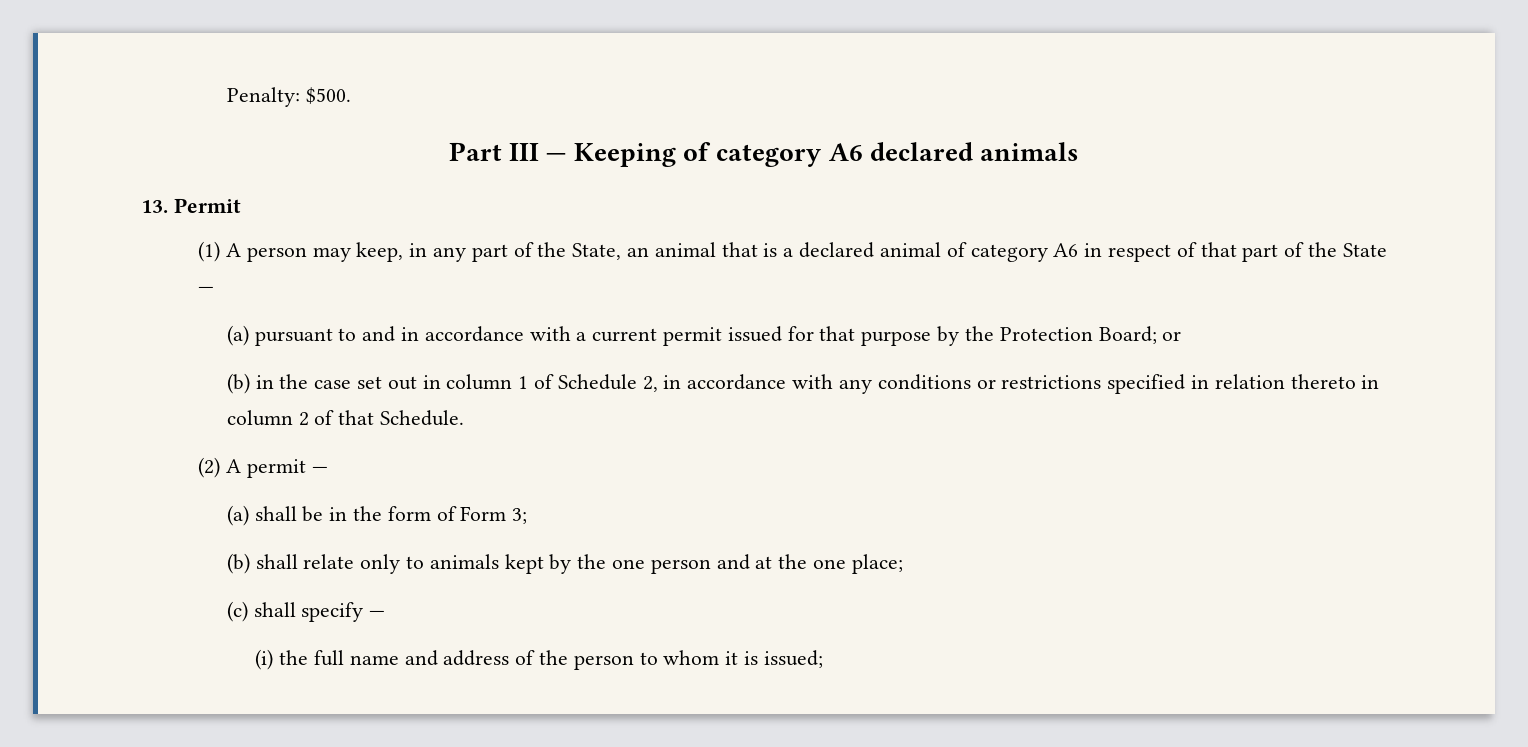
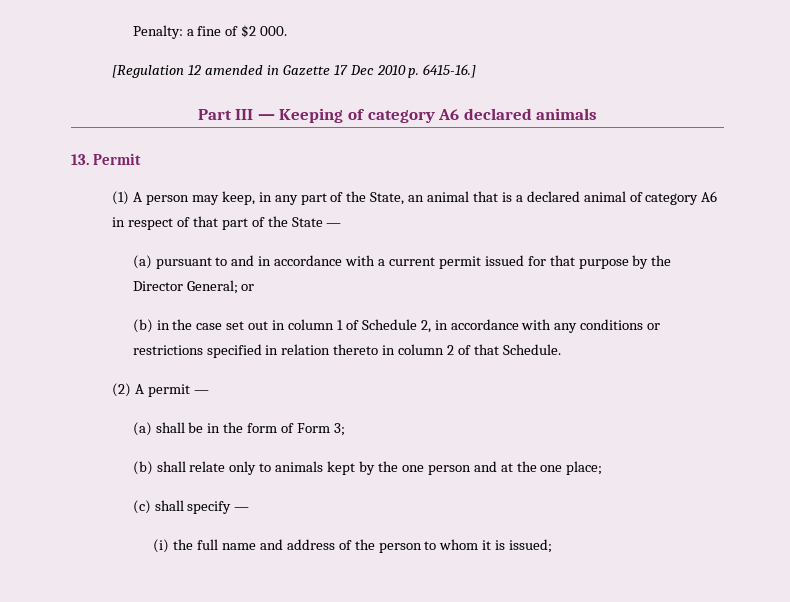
[305,87,351,104] $500. -> [186,25,288,38] [112,64,477,78] a fine of $2 000. // [Regulation 12 amended in Gazette 17 Dec 2010 p. 6415-16.]
[999,326,1157,344] Protection Board; -> [132,280,238,294] Director General;

